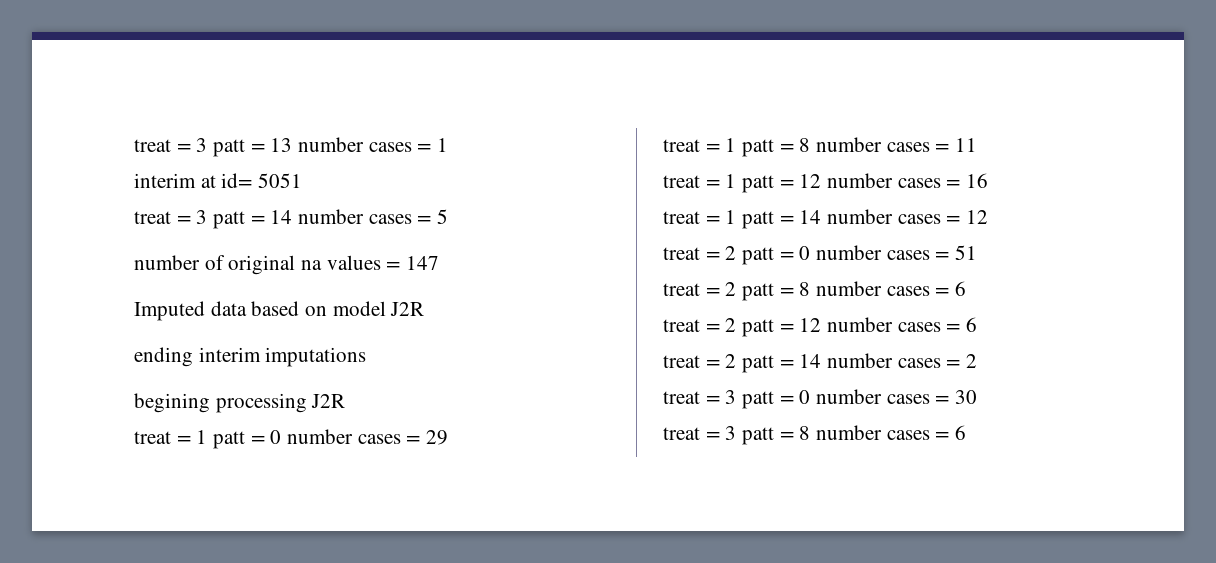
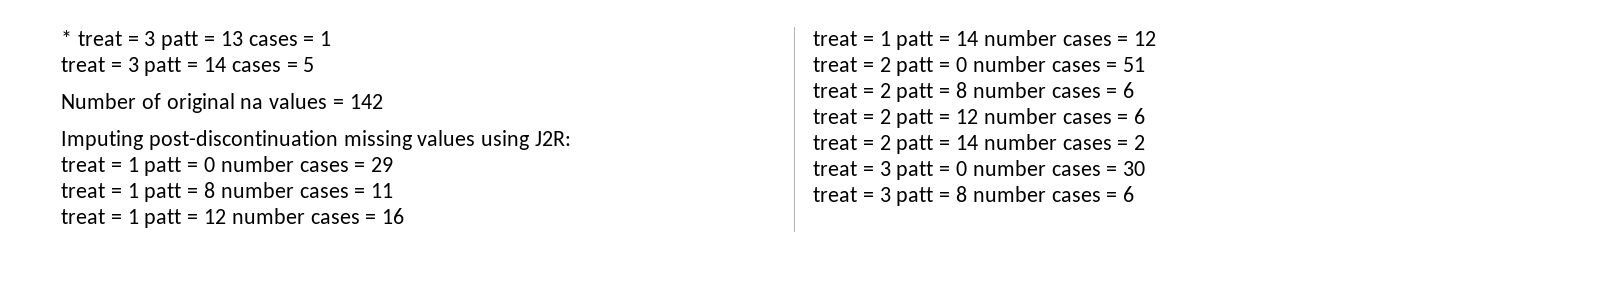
(134, 145) none -> [61,30,72,46] *
[298,137,365,152] number -> (243, 38) none
[134,173,303,188] // interim at id= 5051 -> (332, 38) none
[298,209,365,224] number -> (227, 64) none
[134,255,200,270] number -> [61,93,136,109] Number
[406,256,440,270] [134,301,425,321] [134,347,367,367] [134,393,346,413] 147 // Imputed data based on model J2R // ending interim imputations // begining processing J2R -> [349,94,383,109] [61,130,572,150] 142 // Imputing post-discontinuation missing values using J2R:

